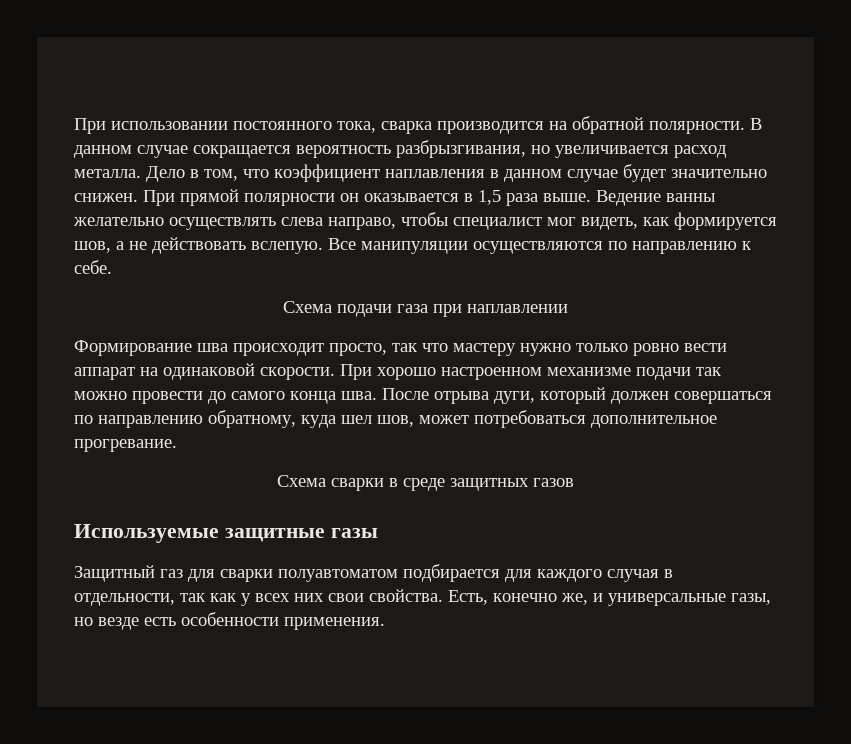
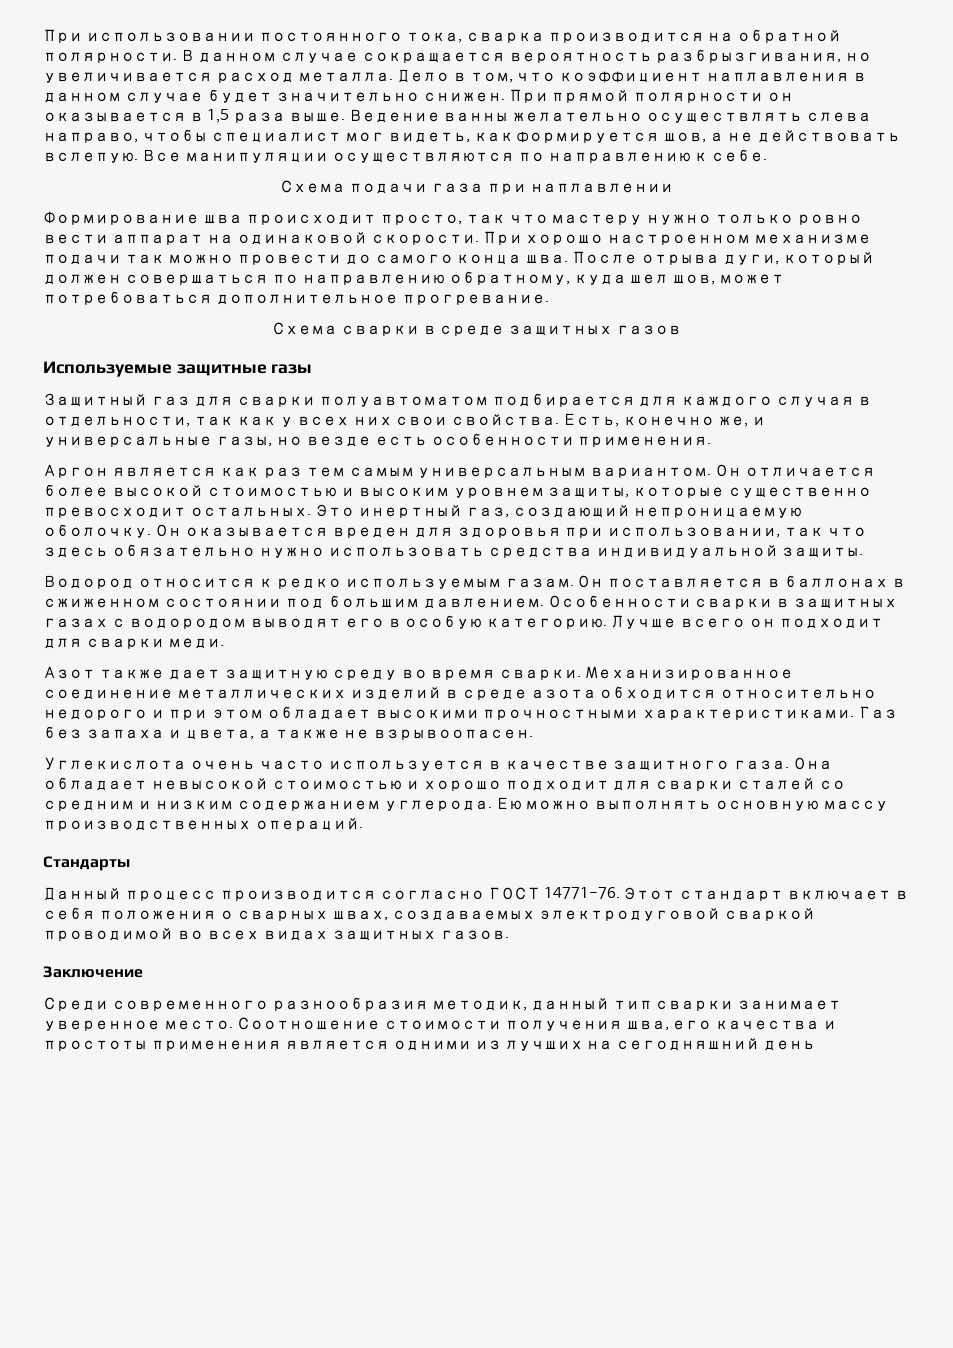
(385, 623) none -> [43,464,876,478] [43,484,872,498] [43,504,803,518] [43,524,867,538] [43,544,864,558] [43,575,906,589] [43,595,898,609] [43,615,884,629] [43,638,224,649] [43,666,794,680] [43,686,877,700] [43,706,898,720] [43,726,534,740] [43,757,833,771] [43,777,846,791] [43,797,889,811] [43,818,363,831] [43,856,130,871] [43,887,909,901] [43,907,816,921] [43,928,509,941] [43,966,143,978] [43,997,842,1011] [43,1017,837,1031] [43,1038,816,1051] // Аргон является как раз тем самым универсальным вариантом. Он отличается более высокой стоимостью и высоким уровнем защиты, которые существенно превосходит остальных. Это инертный газ, создающий непроницаемую оболочку. Он оказывается вреден для здоровья при использовании, так что здесь обязательно нужно использовать средства индивидуальной защиты. // Водород относится к редко используемым газам. Он поставляется в баллонах в сжиженном состоянии под большим давлением. Особенности сварки в защитных газах с водородом выводят его в особую категорию. Лучше всего он подходит для сварки меди. // Азот также дает защитную среду во время сварки. Механизированное соединение металлических изделий в среде азота обходится относительно недорого и при этом обладает высокими прочностными характеристиками. Газ без запаха и цвета, а также не взрывоопасен. // Углекислота очень часто используется в качестве защитного газа. Она обладает невысокой стоимостью и хорошо подходит для сварки сталей со средним и низким содержанием углерода. Ею можно выполнять основную массу производственных операций. // Стандарты // Данный процесс производится согласно ГОСТ 14771-76. Этот стандарт включает в себя положения о сварных швах, создаваемых электродуговой сваркой проводимой во всех видах защитных газов. // Заключение // Среди современного разнообразия методик, данный тип сварки занимает уверенное место. Соотношение стоимости получения шва, его качества и простоты применения является одними из лучших на сегодняшний день

